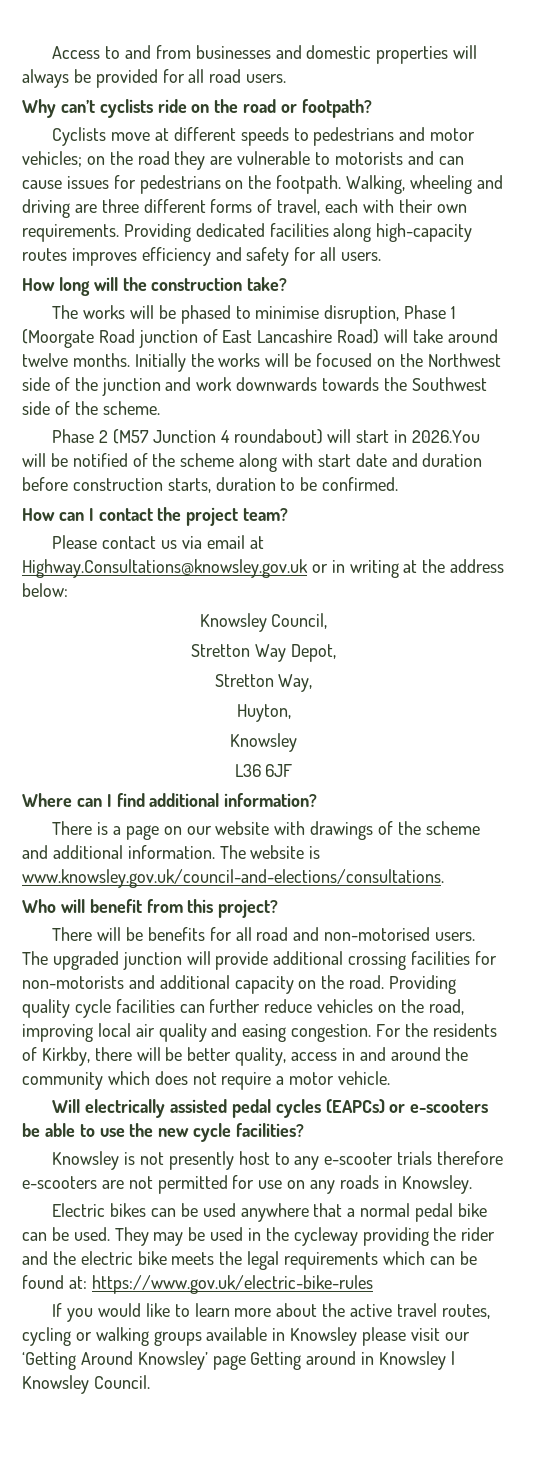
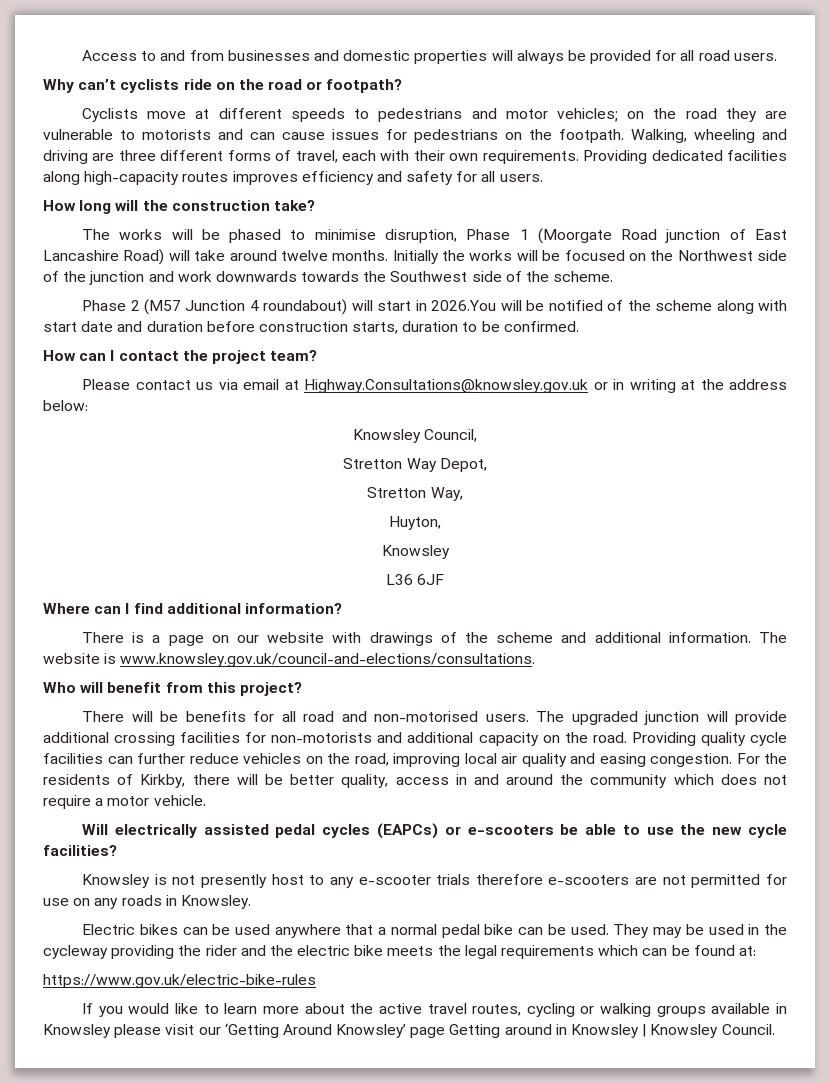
(87, 1282) none -> (756, 951) //

